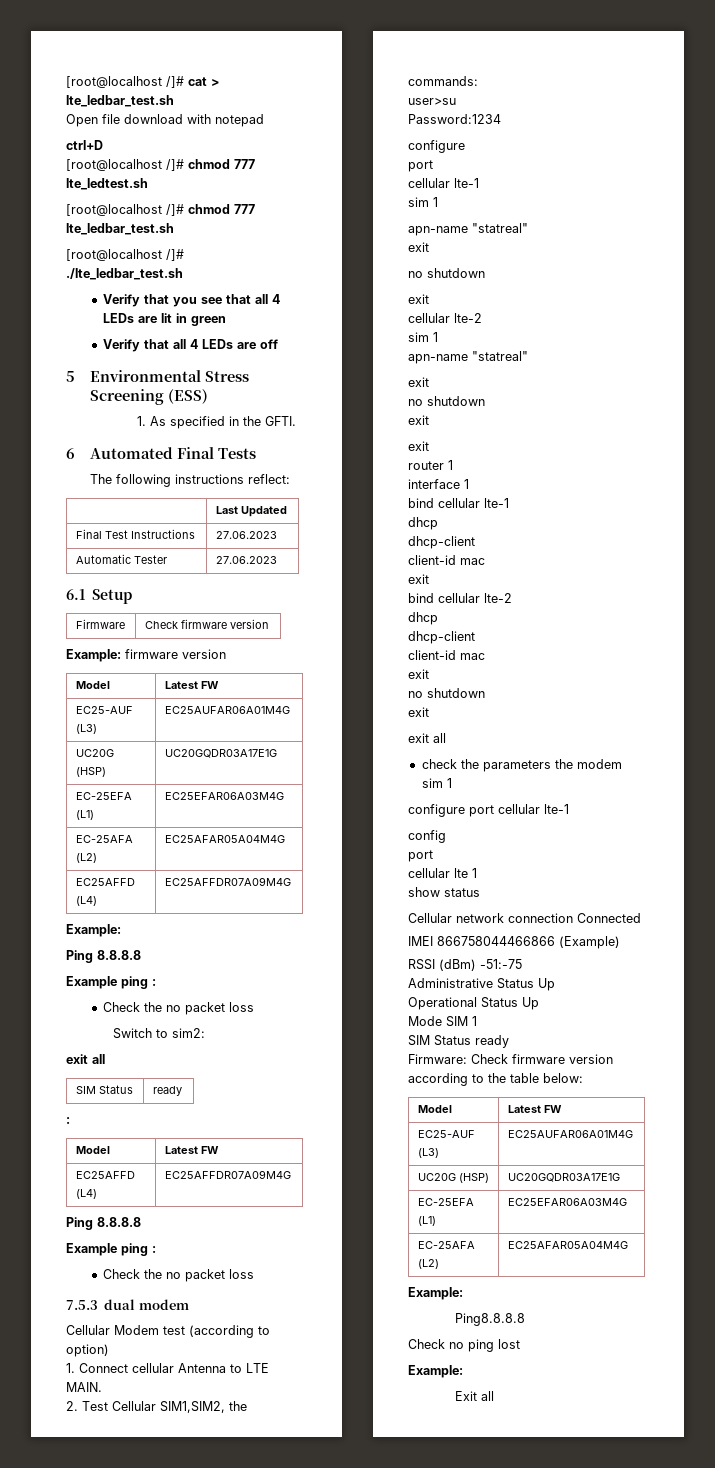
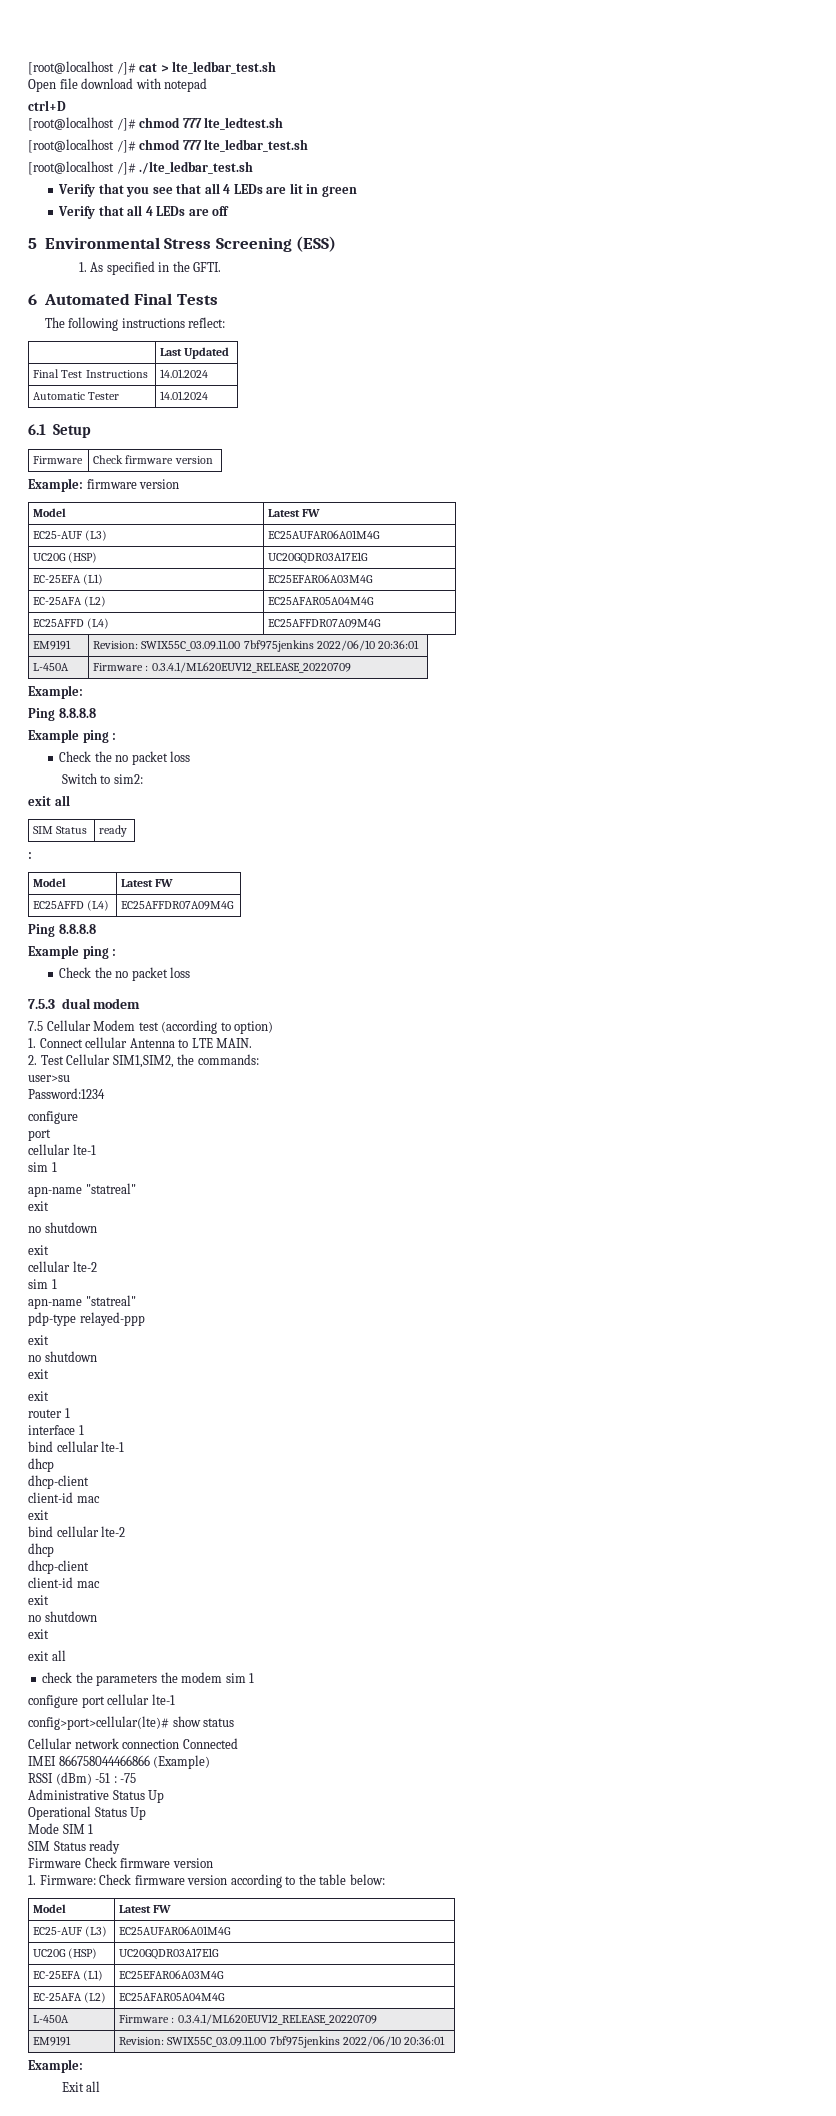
[215,531,277,539] 27.06.2023 -> [160,369,209,378] 14.01.2024
[215,556,277,564] 27.06.2023 -> [160,391,209,400] 14.01.2024
(291, 881) none -> [33,640,72,650] [93,640,419,652] [33,663,70,671] [93,662,351,673] // EM9191 | Revision: SWIX55C_03.09.11.00 7bf975jenkins 2022/06/10 20:36:01 // L-450A | Firmware : 0.3.4.1/ML620EUV12_RELEASE_20220709
(189, 1304) none -> [28,1021,43,1031] 7.5
(528, 356) none -> [28,1312,145,1326] // pdp-type relayed-ppp
[408,830,446,843] [408,850,433,862] [408,868,477,878] config // port // cellular lte 1 // -> [28,1716,169,1730] config>port>cellular(lte)#
[480,959,522,969] -51:-75 -> [95,1773,137,1783] -51 : -75
(509, 1041) none -> [28,1857,213,1868] [28,1875,36,1885] Firmware Check firmware version // 1.
[408,1287,463,1300] [455,1313,526,1326] [408,1339,520,1352] // Example: // Ping8.8.8.8 // Check no ping lost -> [33,2015,70,2023] [119,2014,377,2025] [33,2036,72,2046] [119,2036,445,2048] // L-450A | Firmware : 0.3.4.1/ML620EUV12_RELEASE_20220709 // EM9191 | Revision: SWIX55C_03.09.11.00 7bf975jenkins 2022/06/10 20:36:01

